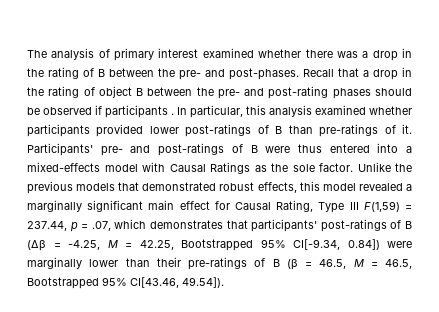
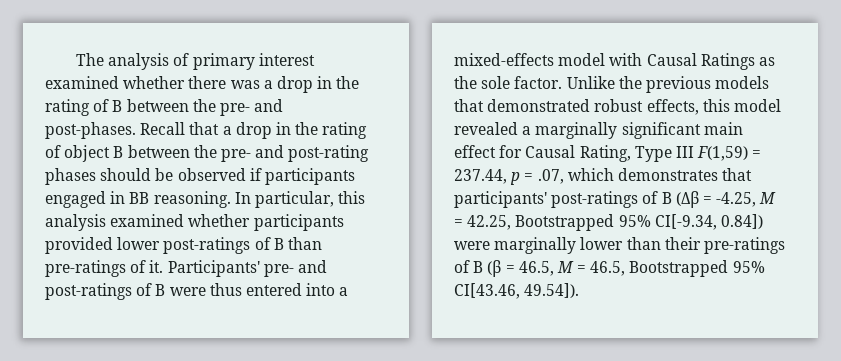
[171,113,174,115] . -> [45,191,231,208] engaged in BB reasoning.

